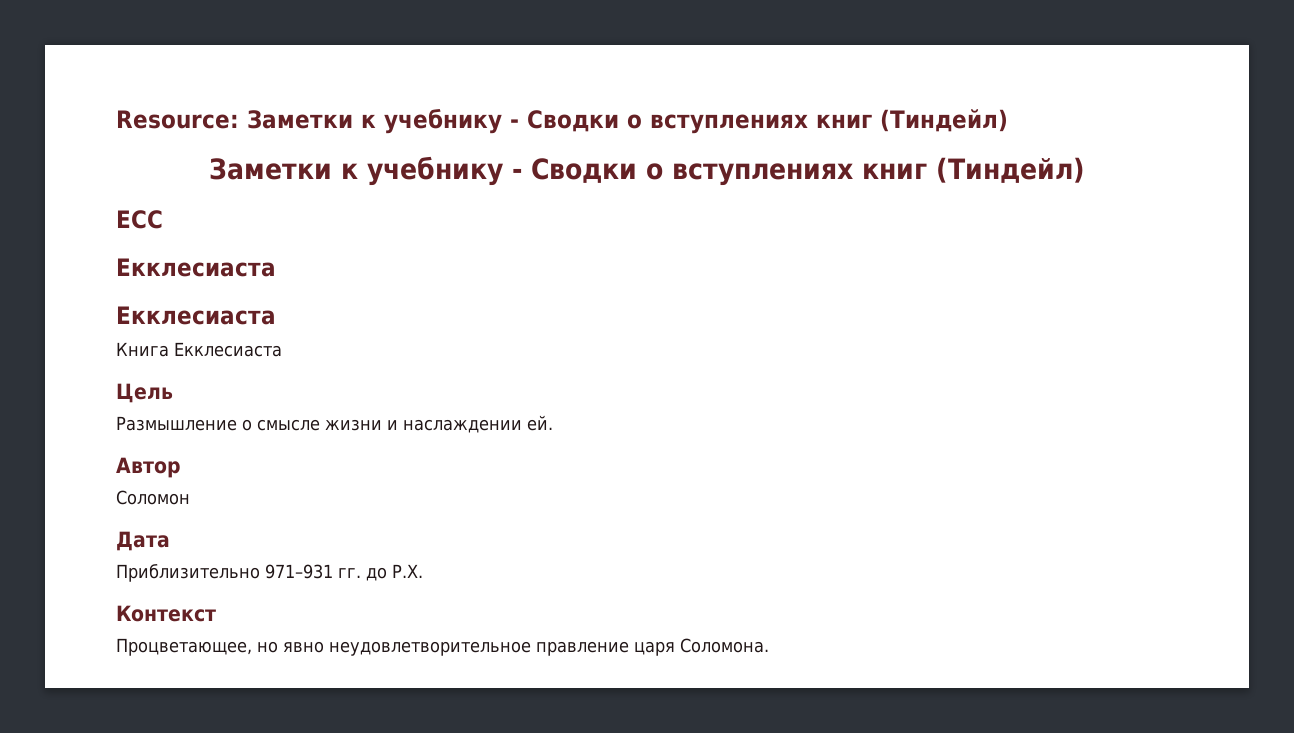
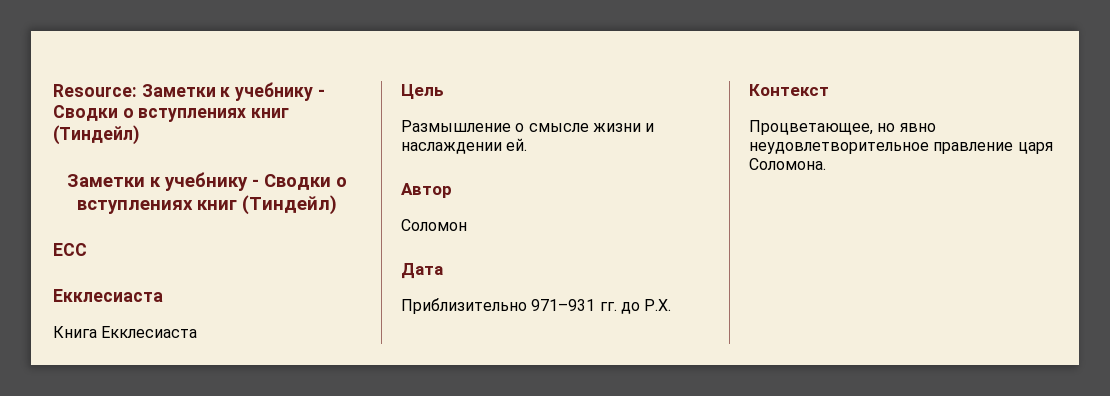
[116,306,276,325] // Екклесиаста -> (163, 295) none

